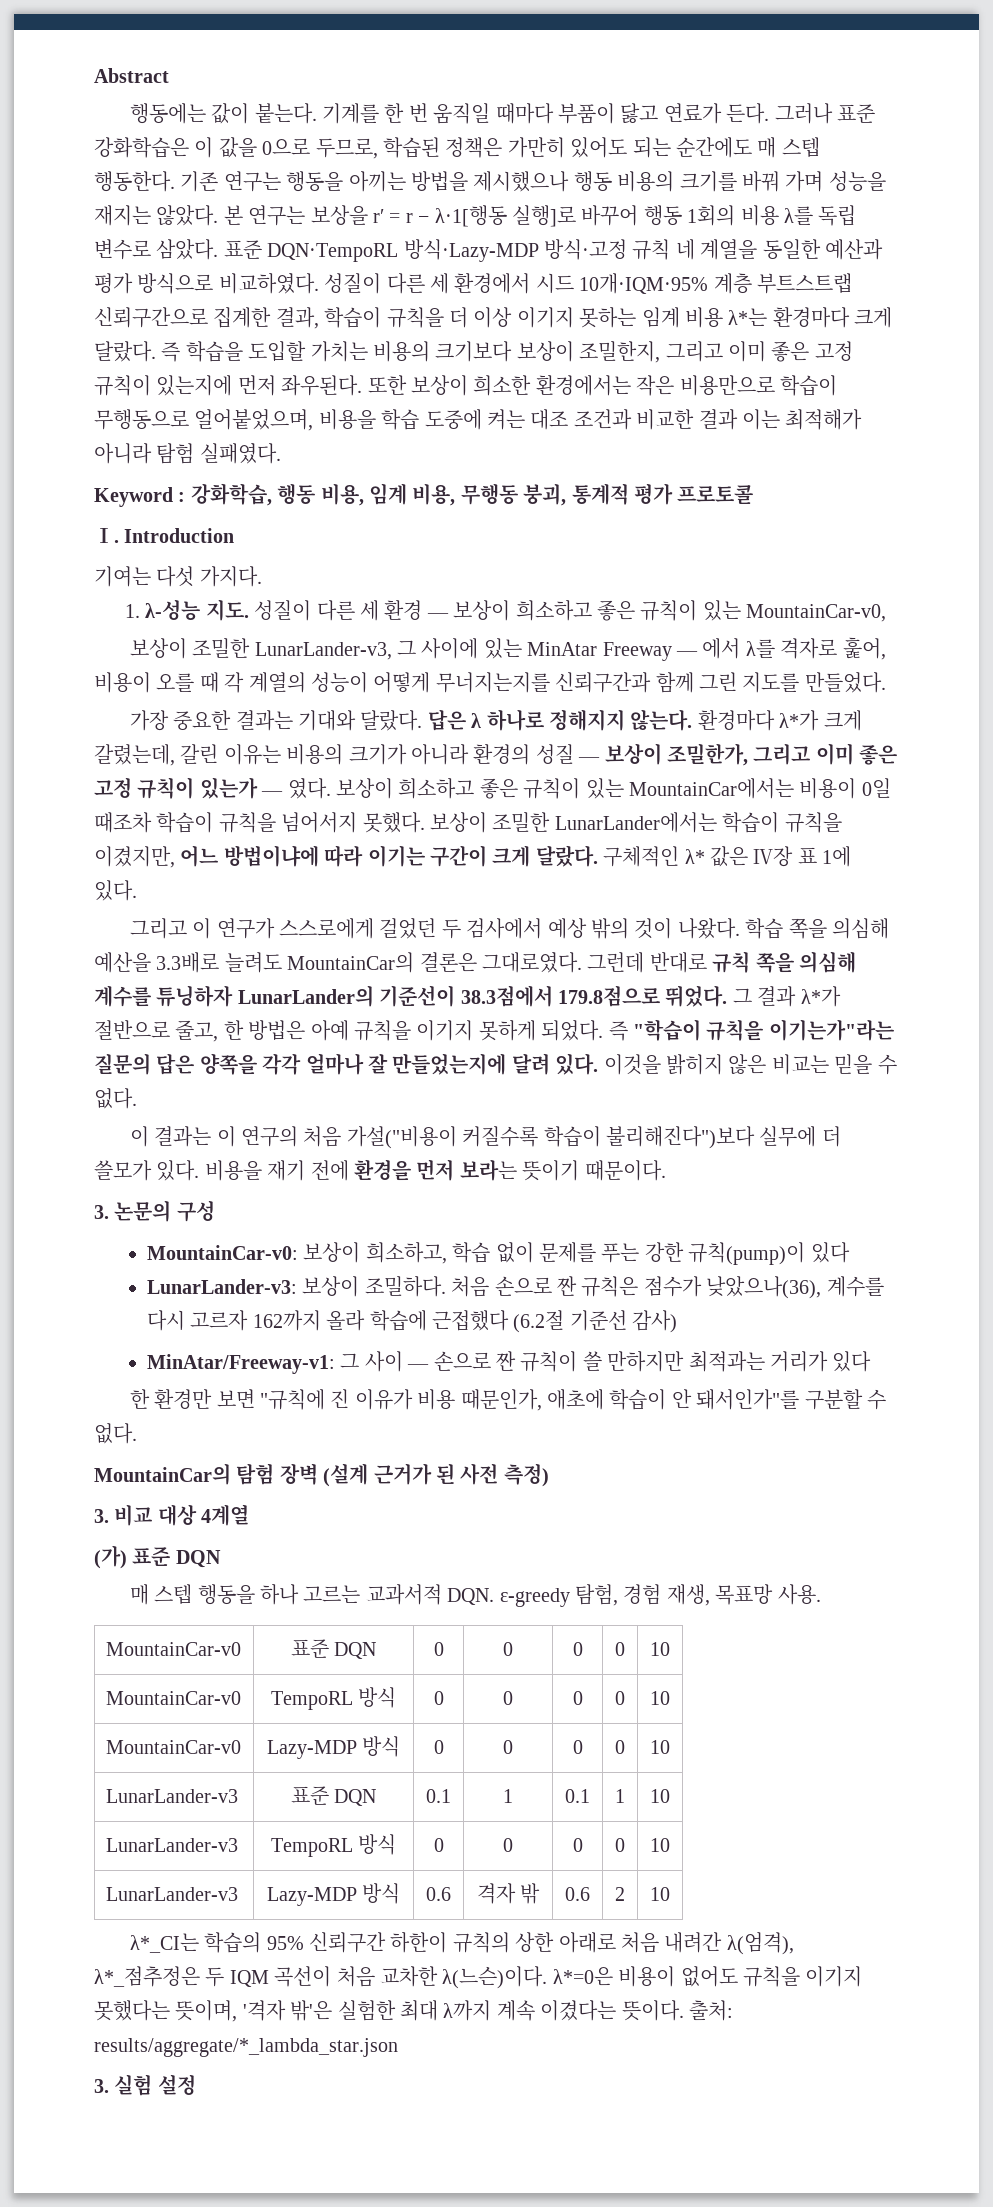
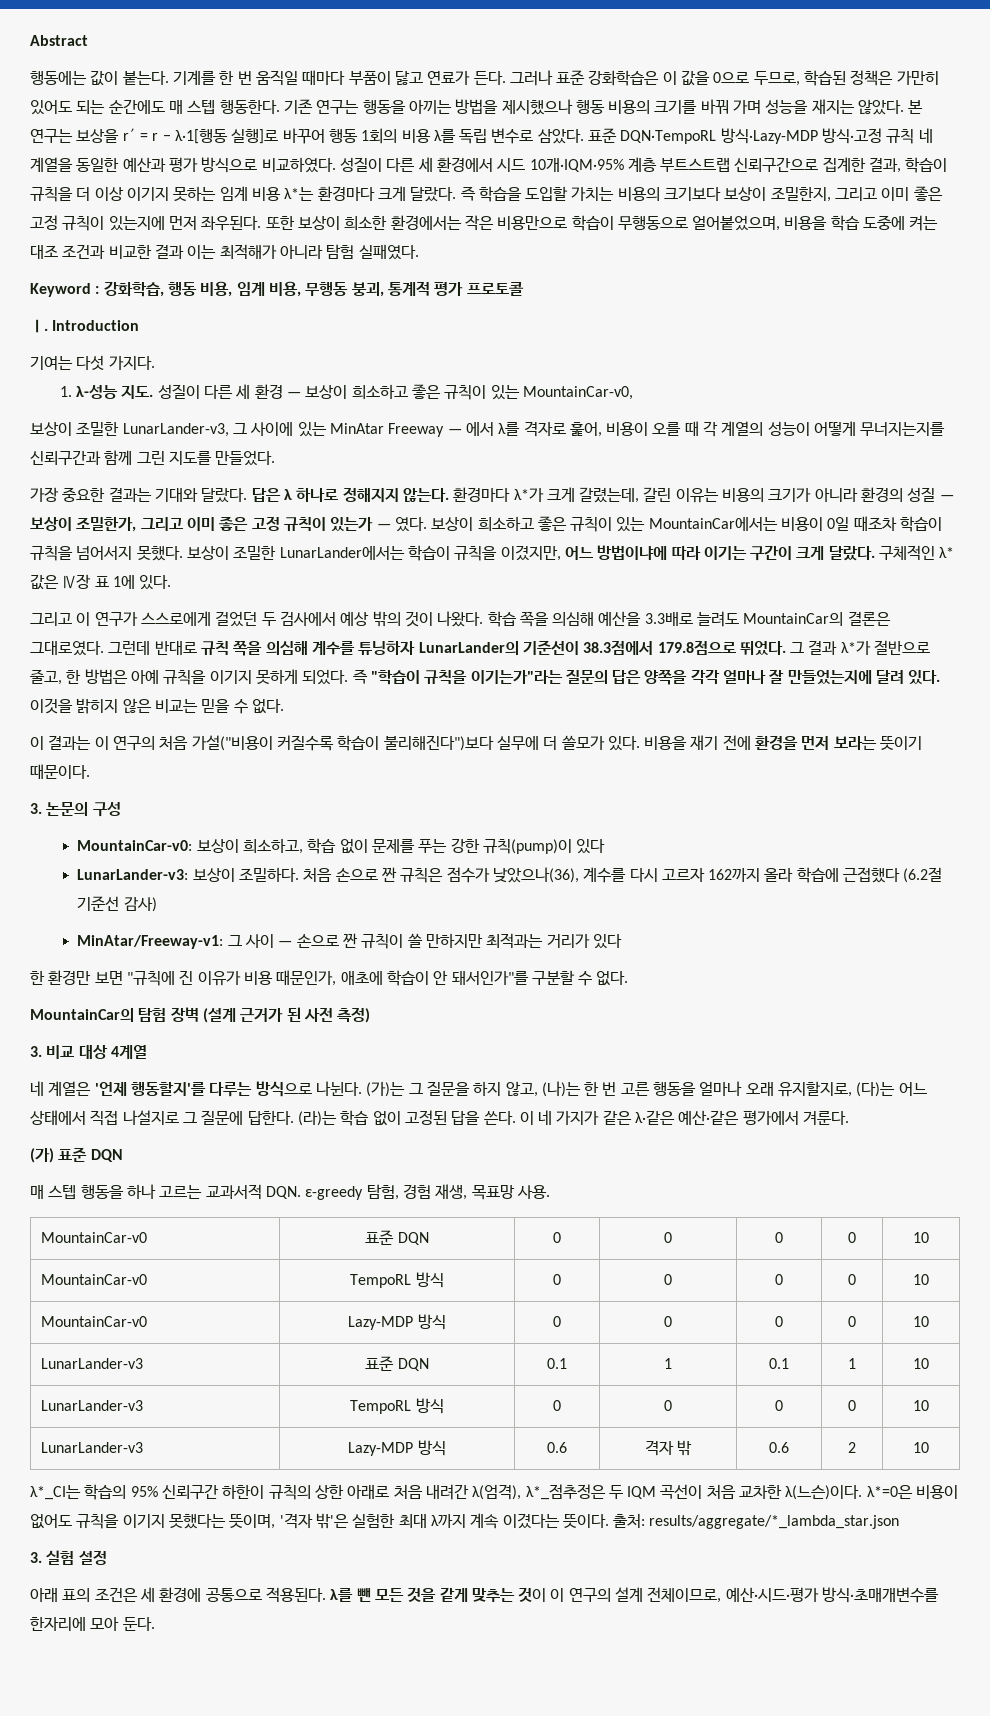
(250, 1515) none -> [30,1081,927,1097] [30,1110,850,1126] // 네 계열은 '언제 행동할지'를 다루는 방식으로 나뉜다. (가)는 그 질문을 하지 않고, (나)는 한 번 고른 행동을 얼마나 오래 유지할지로, (다)는 어느 상태에서 직접 나설지로 그 질문에 답한다. (라)는 학습 없이 고정된 답을 쓴다. 이 네 가지가 같은 λ·같은 예산·같은 평가에서 겨룬다.
(196, 2084) none -> [30,1587,940,1603] [30,1616,155,1631] // 아래 표의 조건은 세 환경에 공통으로 적용된다. λ를 뺀 모든 것을 같게 맞추는 것이 이 연구의 설계 전체이므로, 예산·시드·평가 방식·초매개변수를 한자리에 모아 둔다.

